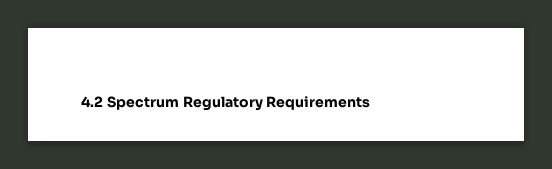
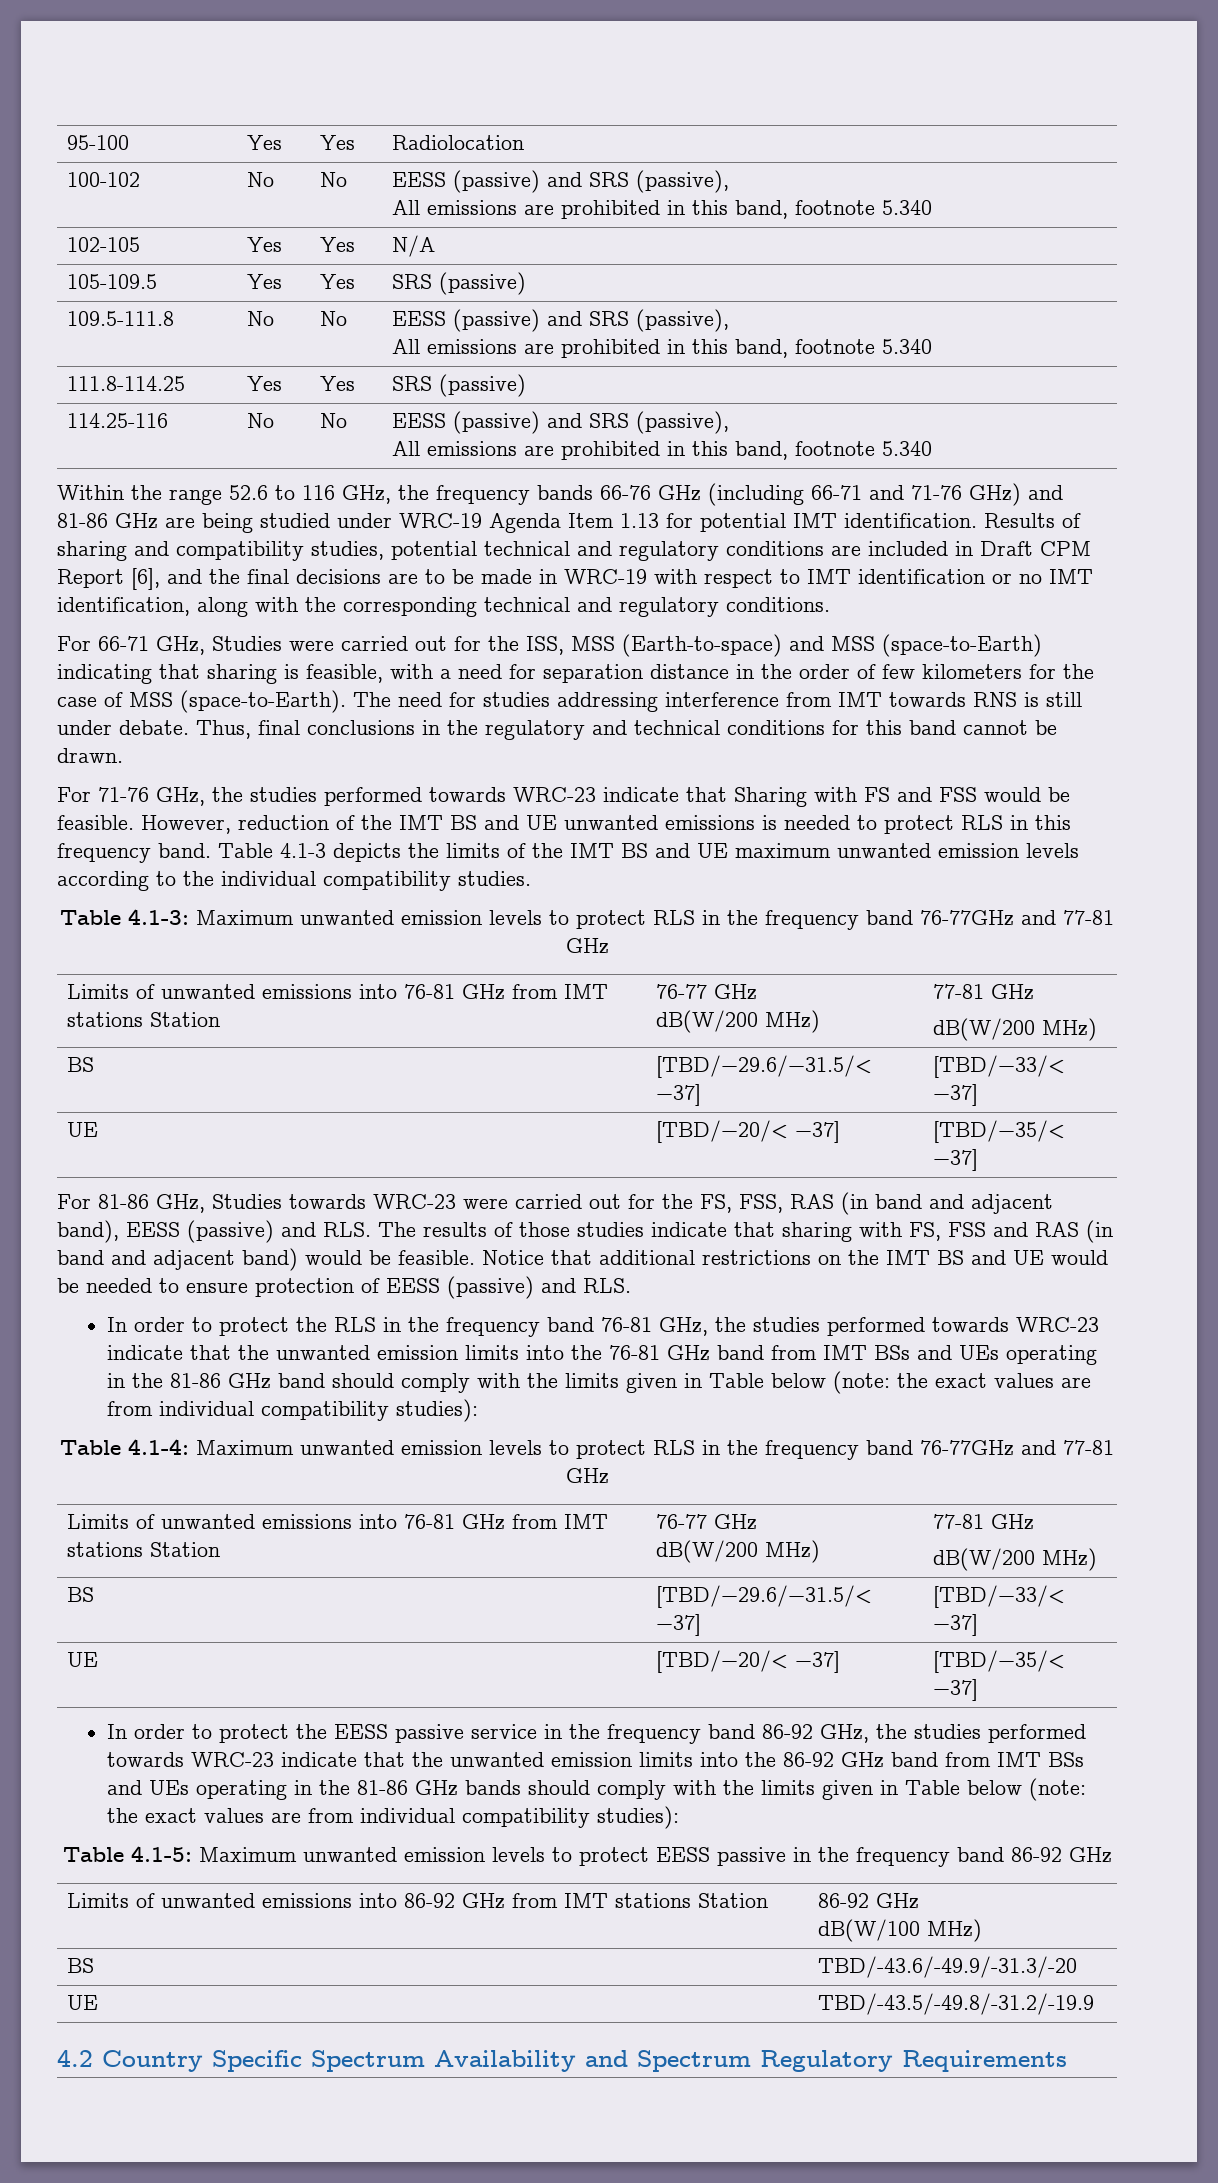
[81,96,103,107] 4.2 -> [67,135,130,150] [247,135,283,150] [320,135,356,150] [392,135,525,150] [67,172,141,187] [247,172,275,187] [320,172,348,187] [392,170,730,193] [392,200,933,219] [67,237,141,252] [247,237,283,252] [320,237,356,252] [392,235,436,257] [67,274,158,289] [247,274,283,289] [320,274,356,289] [392,272,527,295] [67,311,175,326] [247,311,275,326] [320,311,348,326] [392,309,730,332] [392,339,933,358] [67,376,186,391] [247,376,283,391] [320,376,356,391] [392,374,527,397] [67,413,169,428] [247,413,275,428] [320,413,348,428] [392,411,730,434] [392,441,933,460] [57,483,1063,506] [57,513,1081,533] [57,541,1091,561] [57,568,1093,590] [57,597,830,617] [57,634,1042,657] [57,664,1094,684] [57,690,1082,713] [57,720,1057,740] [57,748,123,763] [57,787,1070,807] [57,815,1071,834] [57,843,1079,863] [57,871,531,891] [60,909,1114,930] [565,938,609,954] [67,984,609,1000] [67,1012,221,1027] [656,984,758,1000] [656,1010,821,1033] [933,984,1035,1000] [933,1018,1098,1041] [67,1057,95,1072] [656,1055,873,1078] [656,1084,702,1106] [933,1055,1066,1078] [933,1084,979,1106] [67,1122,99,1137] [656,1120,841,1143] [933,1120,1066,1143] [933,1149,979,1171] [57,1192,1053,1215] [57,1220,1113,1243] [57,1248,1108,1271] [57,1276,631,1299] [107,1317,1100,1337] [107,1345,1098,1365] [107,1371,1092,1394] [107,1399,479,1422] [60,1439,1114,1460] [565,1468,609,1484] [67,1514,609,1530] [67,1542,221,1557] [656,1514,758,1530] [656,1540,821,1563] [933,1514,1035,1530] [933,1548,1098,1571] [67,1587,95,1602] [656,1585,873,1608] [656,1614,702,1636] [933,1585,1066,1608] [933,1614,979,1636] [67,1652,99,1667] [656,1650,841,1673] [933,1650,1066,1673] [933,1679,979,1701] [107,1724,1087,1744] [107,1752,1085,1768] [107,1778,1087,1801] [107,1806,680,1829] [62,1846,1112,1867] [67,1893,769,1909] [818,1893,920,1909] [818,1919,983,1942] [67,1958,95,1973] [818,1956,1078,1978] [67,1995,99,2010] [818,1993,1095,2015] [57,2049,628,2072] 95-100 | Yes | Yes | Radiolocation // 100-102 | No | No | EESS (passive) and SRS (passive), // All emissions are prohibited in this band, footnote 5.340 // 102-105 | Yes | Yes | N/A // 105-109.5 | Yes | Yes | SRS (passive) // 109.5-111.8 | No | No | EESS (passive) and SRS (passive), // All emissions are prohibited in this band, footnote 5.340 // 111.8-114.25 | Yes | Yes | SRS (passive) // 114.25-116 | No | No | EESS (passive) and SRS (passive), // All emissions are prohibited in this band, footnote 5.340 // Within the range 52.6 to 116 GHz, the frequency bands 66-76 GHz (including 66-71 and 71-76 GHz) and 81-86 GHz are being studied under WRC-19 Agenda Item 1.13 for potential IMT identification. Results of sharing and compatibility studies, potential technical and regulatory conditions are included in Draft CPM Report [6], and the final decisions are to be made in WRC-19 with respect to IMT identification or no IMT identification, along with the corresponding technical and regulatory conditions. // For 66-71 GHz, Studies were carried out for the ISS, MSS (Earth-to-space) and MSS (space-to-Earth) indicating that sharing is feasible, with a need for separation distance in the order of few kilometers for the case of MSS (space-to-Earth). The need for studies addressing interference from IMT towards RNS is still under debate. Thus, final conclusions in the regulatory and technical conditions for this band cannot be drawn. // For 71-76 GHz, the studies performed towards WRC-23 indicate that Sharing with FS and FSS would be feasible. However, reduction of the IMT BS and UE unwanted emissions is needed to protect RLS in this frequency band. Table 4.1-3 depicts the limits of the IMT BS and UE maximum unwanted emission levels according to the individual compatibility studies. // Table 4.1-3: Maximum unwanted emission levels to protect RLS in the frequency band 76-77GHz and 77-81 GHz // Limits of unwanted emissions into 76-81 GHz from IMT stations Station | 76-77 GHz // dB(W/200 MHz) | 77-81 GHz // dB(W/200 MHz) // BS | [TBD/−29.6/−31.5/< −37] | [TBD/−33/< −37] // UE | [TBD/−20/< −37] | [TBD/−35/< −37] // For 81-86 GHz, Studies towards WRC-23 were carried out for the FS, FSS, RAS (in band and adjacent band), EESS (passive) and RLS. The results of those studies indicate that sharing with FS, FSS and RAS (in band and adjacent band) would be feasible. Notice that additional restrictions on the IMT BS and UE would be needed to ensure protection of EESS (passive) and RLS. // In order to protect the RLS in the frequency band 76-81 GHz, the studies performed towards WRC-23 indicate that the unwanted emission limits into the 76-81 GHz band from IMT BSs and UEs operating in the 81-86 GHz band should comply with the limits given in Table below (note: the exact values are from individual compatibility studies): // Table 4.1-4: Maximum unwanted emission levels to protect RLS in the frequency band 76-77GHz and 77-81 GHz // Limits of unwanted emissions into 76-81 GHz from IMT stations Station | 76-77 GHz // dB(W/200 MHz) | 77-81 GHz // dB(W/200 MHz) // BS | [TBD/−29.6/−31.5/< −37] | [TBD/−33/< −37] // UE | [TBD/−20/< −37] | [TBD/−35/< −37] // In order to protect the EESS passive service in the frequency band 86-92 GHz, the studies performed towards WRC-23 indicate that the unwanted emission limits into the 86-92 GHz band from IMT BSs and UEs operating in the 81-86 GHz bands should comply with the limits given in Table below (note: the exact values are from individual compatibility studies): // Table 4.1-5: Maximum unwanted emission levels to protect EESS passive in the frequency band 86-92 GHz // Limits of unwanted emissions into 86-92 GHz from IMT stations Station | 86-92 GHz // dB(W/100 MHz) // BS | TBD/-43.6/-49.9/-31.3/-20 // UE | TBD/-43.5/-49.8/-31.2/-19.9 // 4.2 Country Specific Spectrum Availability and

